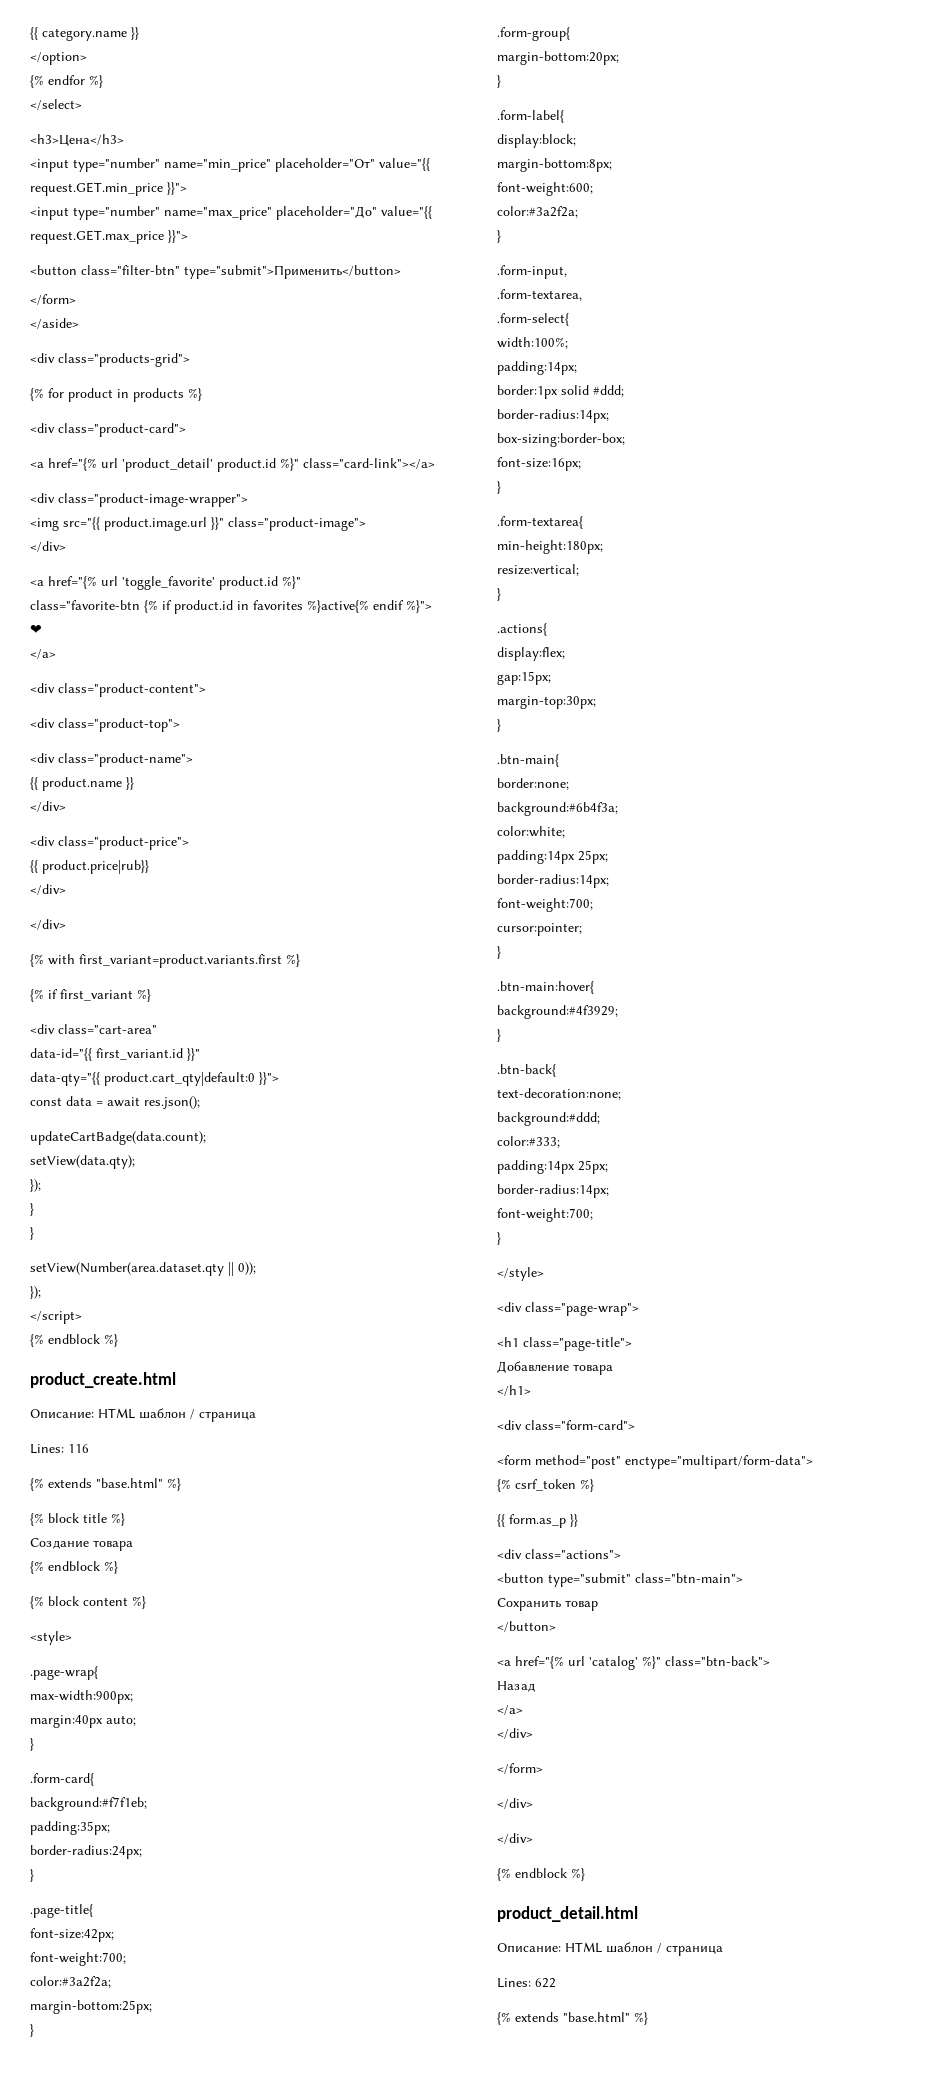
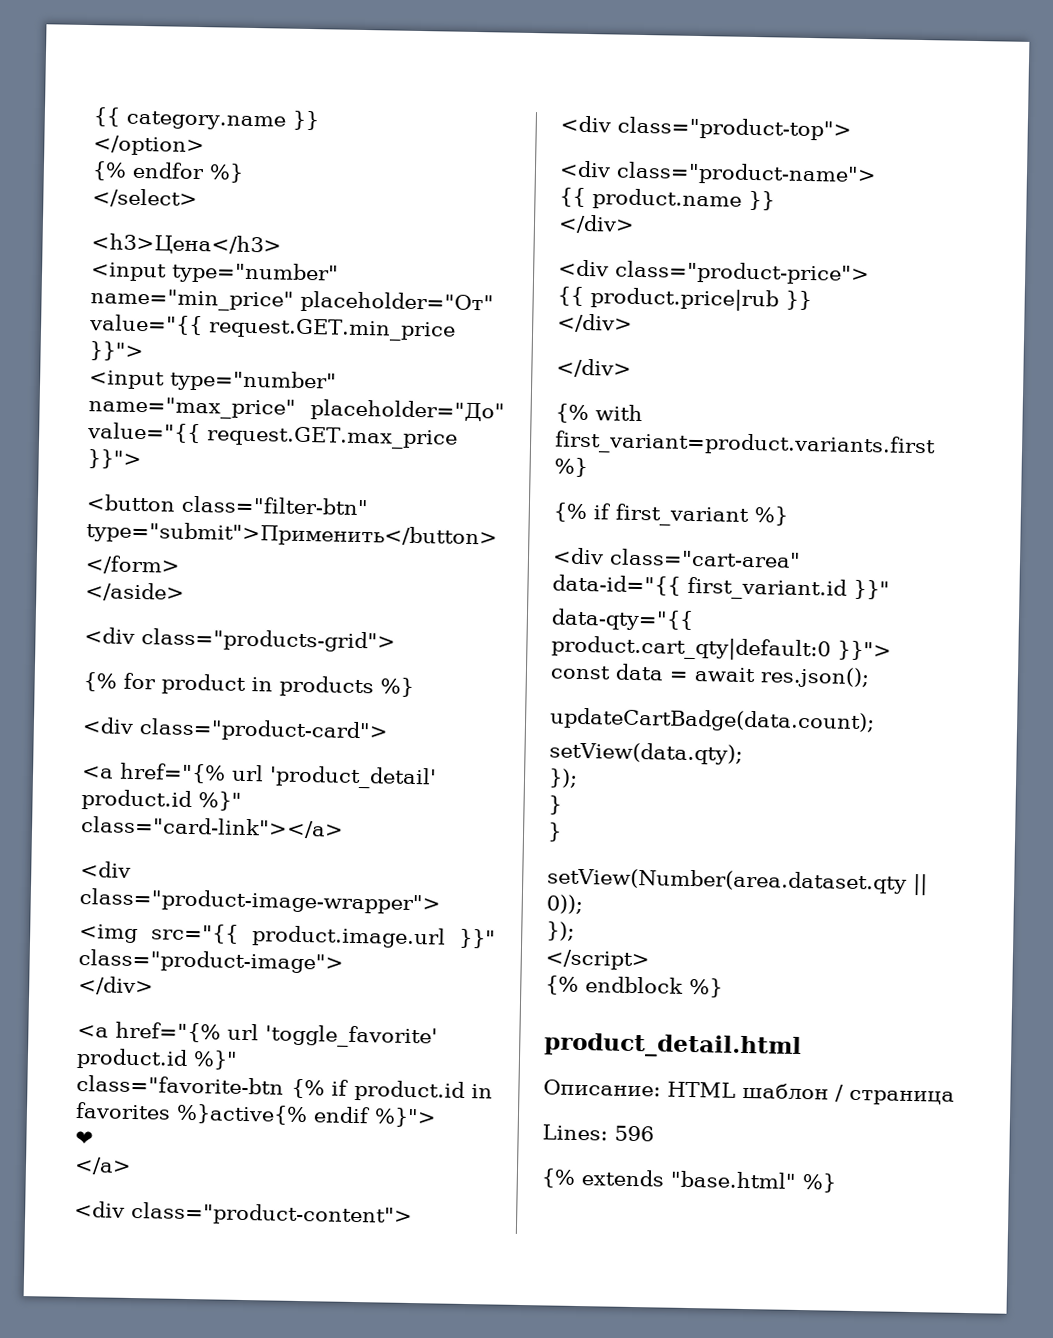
[42,860,149,874] product.price|rub}} -> [590,287,812,312] product.price|rub }}
[30,1372,176,1388] [30,1408,256,1422] [30,1444,89,1454] [30,1478,181,1491] [30,1513,125,1526] [30,1538,133,1551] [30,1561,118,1574] [30,1596,146,1609] [30,1631,72,1645] [30,1666,98,1680] [30,1690,133,1704] [30,1715,136,1728] [30,1738,34,1751] [30,1773,94,1786] [30,1797,147,1811] [30,1821,110,1835] [30,1845,142,1859] [30,1869,34,1882] [30,1904,93,1918] [30,1928,114,1942] [30,1952,126,1966] [30,1976,111,1988] [30,2000,152,2014] [30,2024,34,2037] [497,27,570,41] [497,51,619,65] [497,75,501,88] [497,110,564,123] [497,134,576,148] [497,158,612,172] [497,182,593,196] [497,206,578,218] [497,230,501,243] [497,265,567,279] [497,289,582,301] [497,313,569,326] [497,337,568,349] [497,361,577,375] [497,385,624,399] [497,409,609,423] [497,433,625,447] [497,457,581,471] [497,481,501,494] [497,516,583,529] [497,540,603,554] [497,564,579,576] [497,588,501,601] [497,623,547,636] [497,647,565,661] [497,671,551,685] [497,696,596,709] [497,719,501,732] [497,754,559,767] [497,778,569,790] [497,802,618,816] [497,826,565,838] [497,850,608,864] [497,874,609,888] [497,898,593,912] [497,923,582,936] [497,946,501,959] [497,981,594,994] [497,1005,618,1019] [497,1029,501,1042] [497,1064,556,1077] [497,1088,621,1100] [497,1112,600,1126] [497,1136,560,1148] [497,1160,608,1174] [497,1184,609,1198] [497,1208,593,1222] [497,1232,501,1245] [497,1267,544,1281] [497,1302,639,1316] [497,1337,632,1351] [497,1361,613,1375] [497,1385,531,1396] [497,1420,635,1430] [497,1455,813,1469] [497,1479,594,1492] [497,1514,578,1528] [497,1549,621,1559] [497,1573,743,1587] [497,1598,598,1611] [497,1621,556,1632] [497,1656,770,1670] [497,1681,535,1692] [497,1705,523,1715] [497,1728,533,1739] [497,1763,543,1774] [497,1798,533,1809] [497,1833,533,1844] [497,1868,585,1881] // product_create.html // Описание: HTML шаблон / страница // Lines: 116 // {% extends "base.html" %} // {% block title %} // Создание товара // {% endblock %} // {% block content %} // <style> // .page-wrap{ // max-width:900px; // margin:40px auto; // } // .form-card{ // background:#f7f1eb; // padding:35px; // border-radius:24px; // } // .page-title{ // font-size:42px; // font-weight:700; // color:#3a2f2a; // margin-bottom:25px; // } // .form-group{ // margin-bottom:20px; // } // .form-label{ // display:block; // margin-bottom:8px; // font-weight:600; // color:#3a2f2a; // } // .form-input, // .form-textarea, // .form-select{ // width:100%; // padding:14px; // border:1px solid #ddd; // border-radius:14px; // box-sizing:border-box; // font-size:16px; // } // .form-textarea{ // min-height:180px; // resize:vertical; // } // .actions{ // display:flex; // gap:15px; // margin-top:30px; // } // .btn-main{ // border:none; // background:#6b4f3a; // color:white; // padding:14px 25px; // border-radius:14px; // font-weight:700; // cursor:pointer; // } // .btn-main:hover{ // background:#4f3929; // } // .btn-back{ // text-decoration:none; // background:#ddd; // color:#333; // padding:14px 25px; // border-radius:14px; // font-weight:700; // } // </style> // <div class="page-wrap"> // <h1 class="page-title"> // Добавление товара // </h1> // <div class="form-card"> // <form method="post" enctype="multipart/form-data"> // {% csrf_token %} // {{ form.as_p }} // <div class="actions"> // <button type="submit" class="btn-main"> // Сохранить товар // </button> // <a href="{% url 'catalog' %}" class="btn-back"> // Назад // </a> // </div> // </form> // </div> // </div> // {% endblock %} -> (723, 987) none
[535,1978,556,1988] 622 -> [614,1125,654,1142] 596

